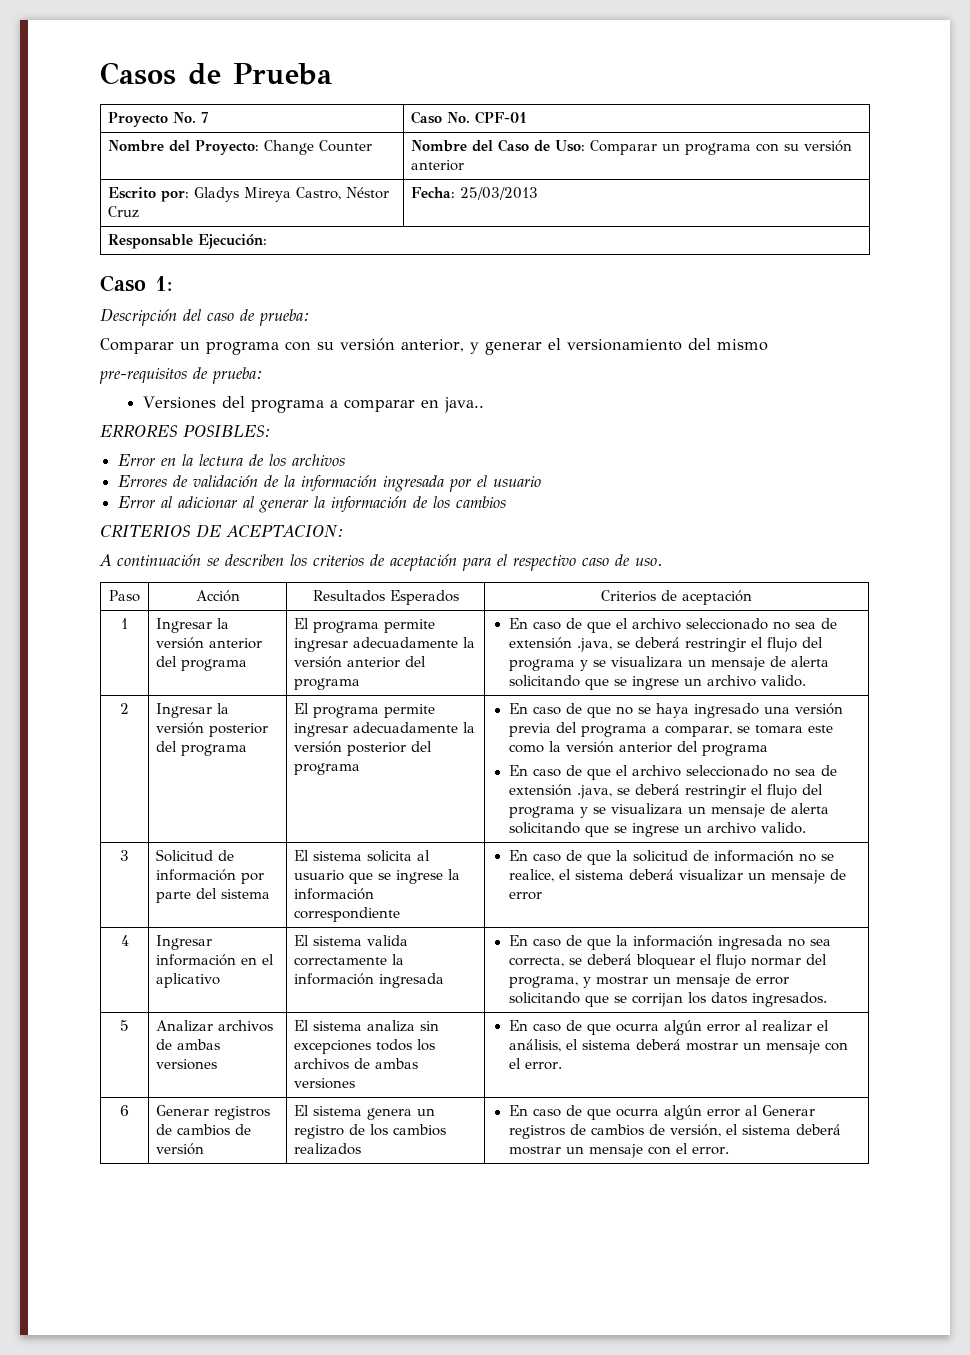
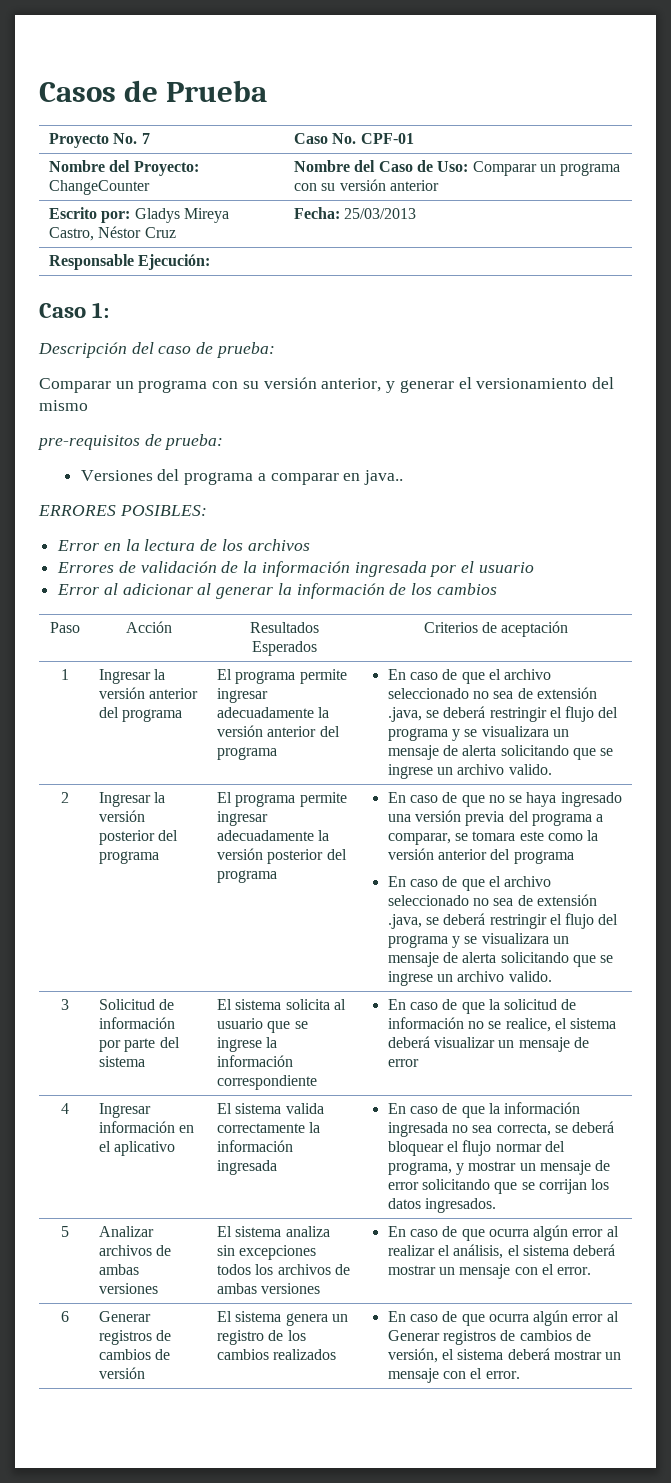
[264,140,373,155] Change Counter -> [48,180,150,195] ChangeCounter
[100,524,344,538] [99,554,663,571] // CRITERIOS DE ACEPTACION: // A continuación se describen los criterios de aceptación para el respectivo caso de uso. -> (497, 589) none

